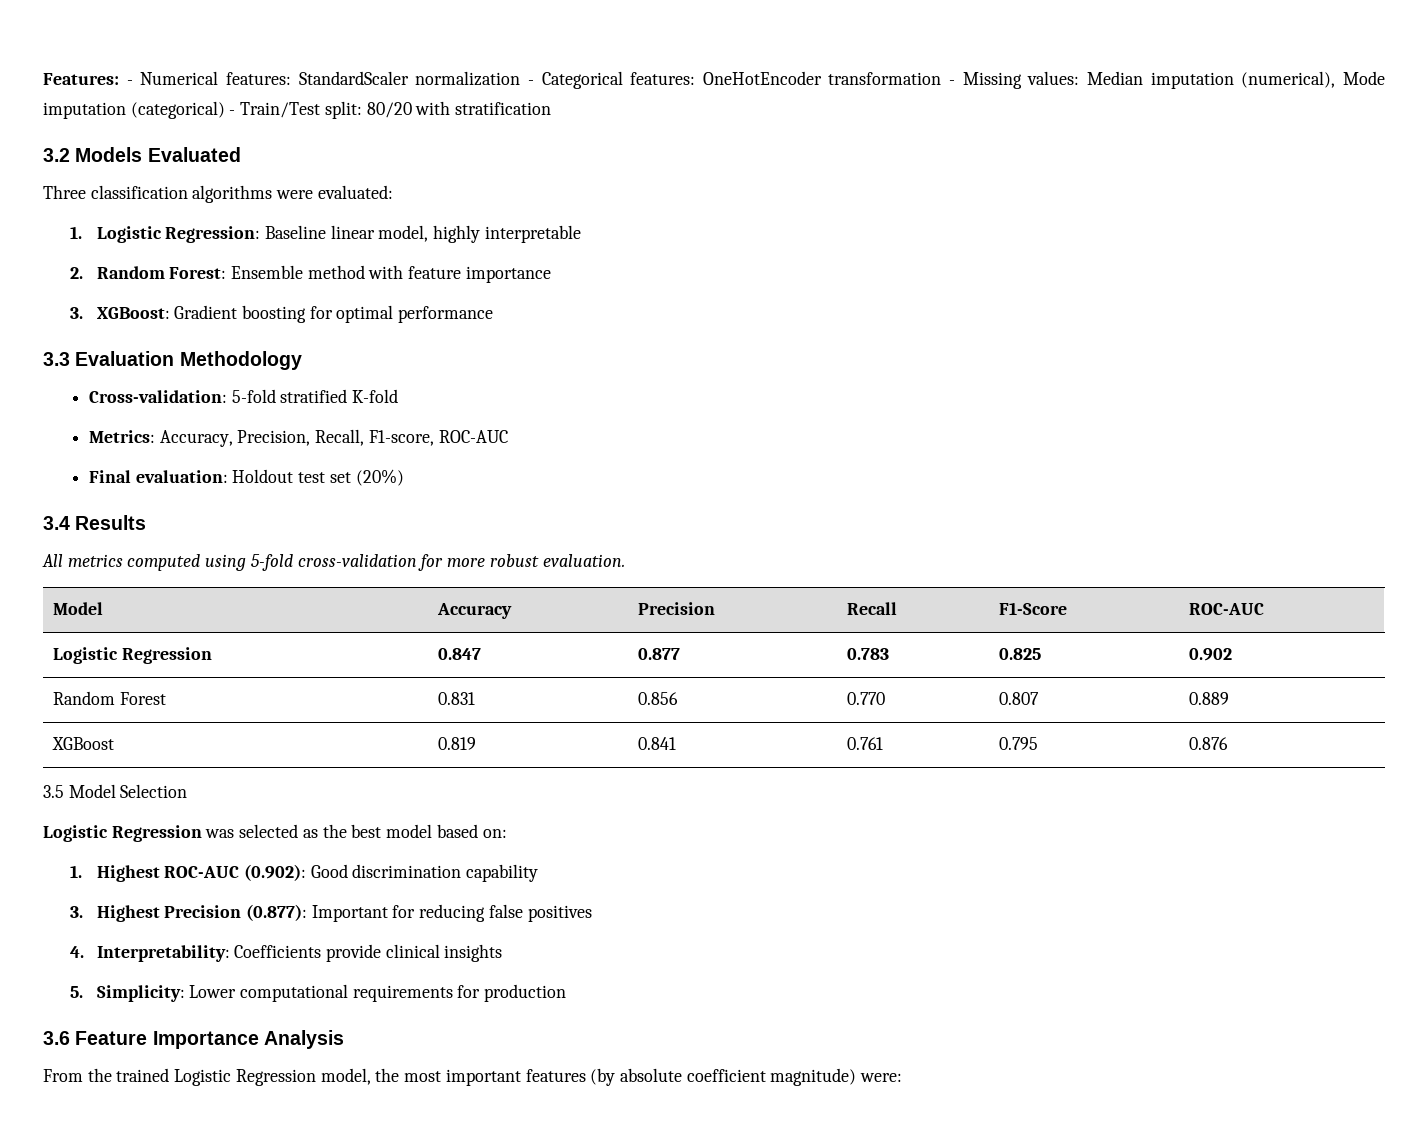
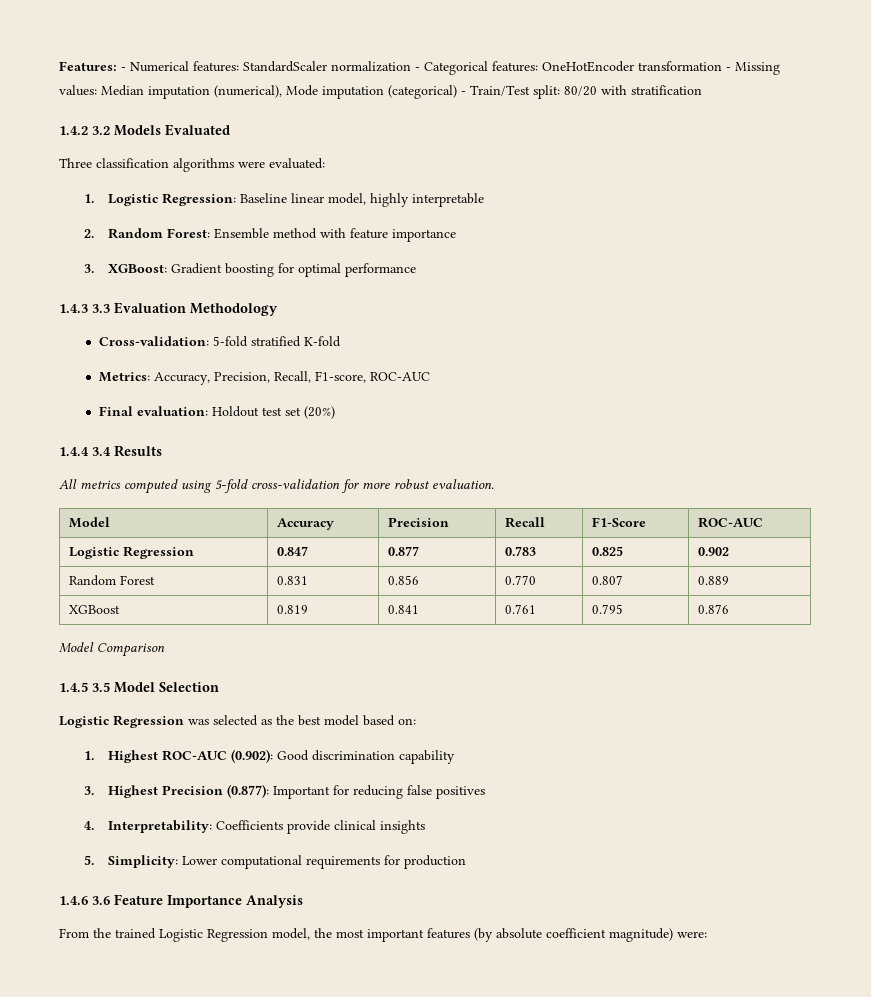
(552, 108) none -> [59,126,88,135] 1.4.2
(494, 314) none -> [59,304,88,313] 1.4.3
(404, 477) none -> [59,447,89,456] 1.4.4
(1229, 743) none -> [59,642,165,657] [59,682,88,692] Model Comparison // 1.4.5
(567, 993) none -> [59,896,88,905] 1.4.6

